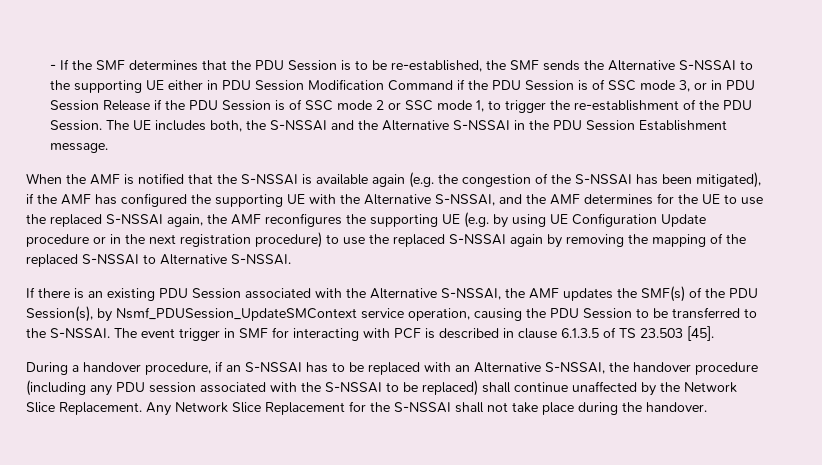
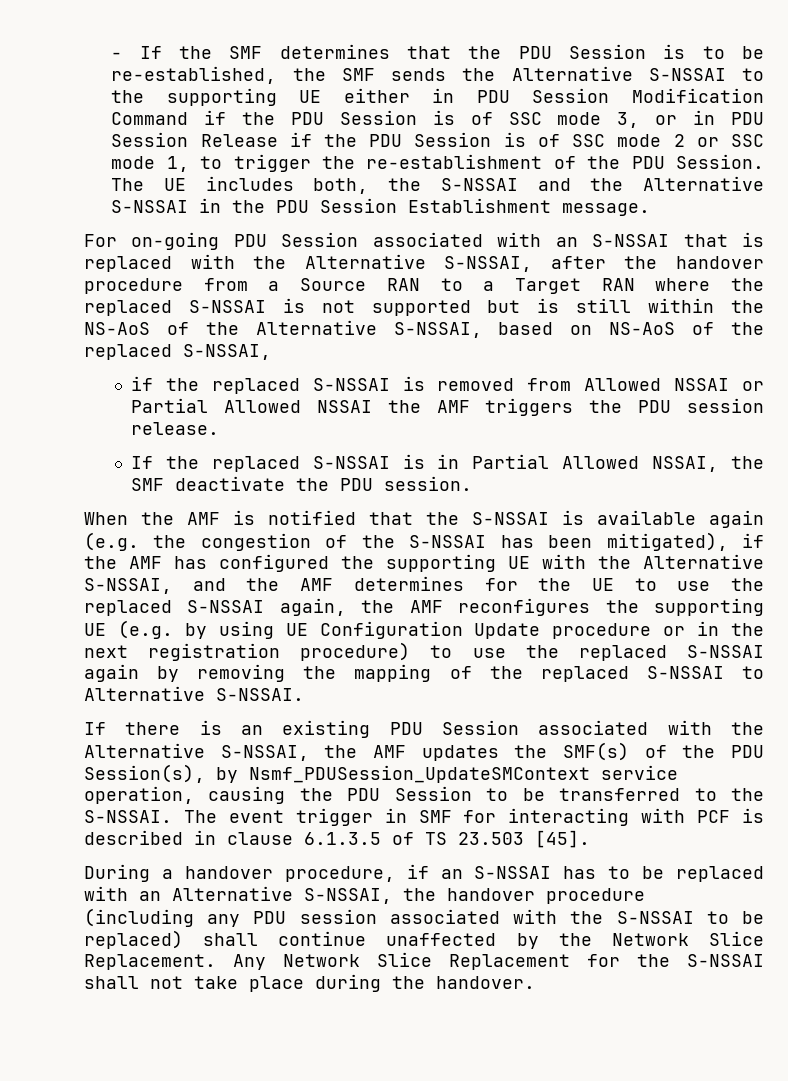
(108, 148) none -> [84,232,765,250] [84,254,764,272] [84,278,764,294] [84,298,765,316] [84,320,765,338] [84,344,271,360] [131,376,764,394] [131,398,764,416] [131,422,220,435] [131,454,764,472] [131,476,473,491] // For on-going PDU Session associated with an S-NSSAI that is replaced with the Alternative S-NSSAI, after the handover procedure from a Source RAN to a Target RAN where the replaced S-NSSAI is not supported but is still within the NS-AoS of the Alternative S-NSSAI, based on NS-AoS of the replaced S-NSSAI, // if the replaced S-NSSAI is removed from Allowed NSSAI or Partial Allowed NSSAI the AMF triggers the PDU session release. // If the replaced S-NSSAI is in Partial Allowed NSSAI, the SMF deactivate the PDU session.

